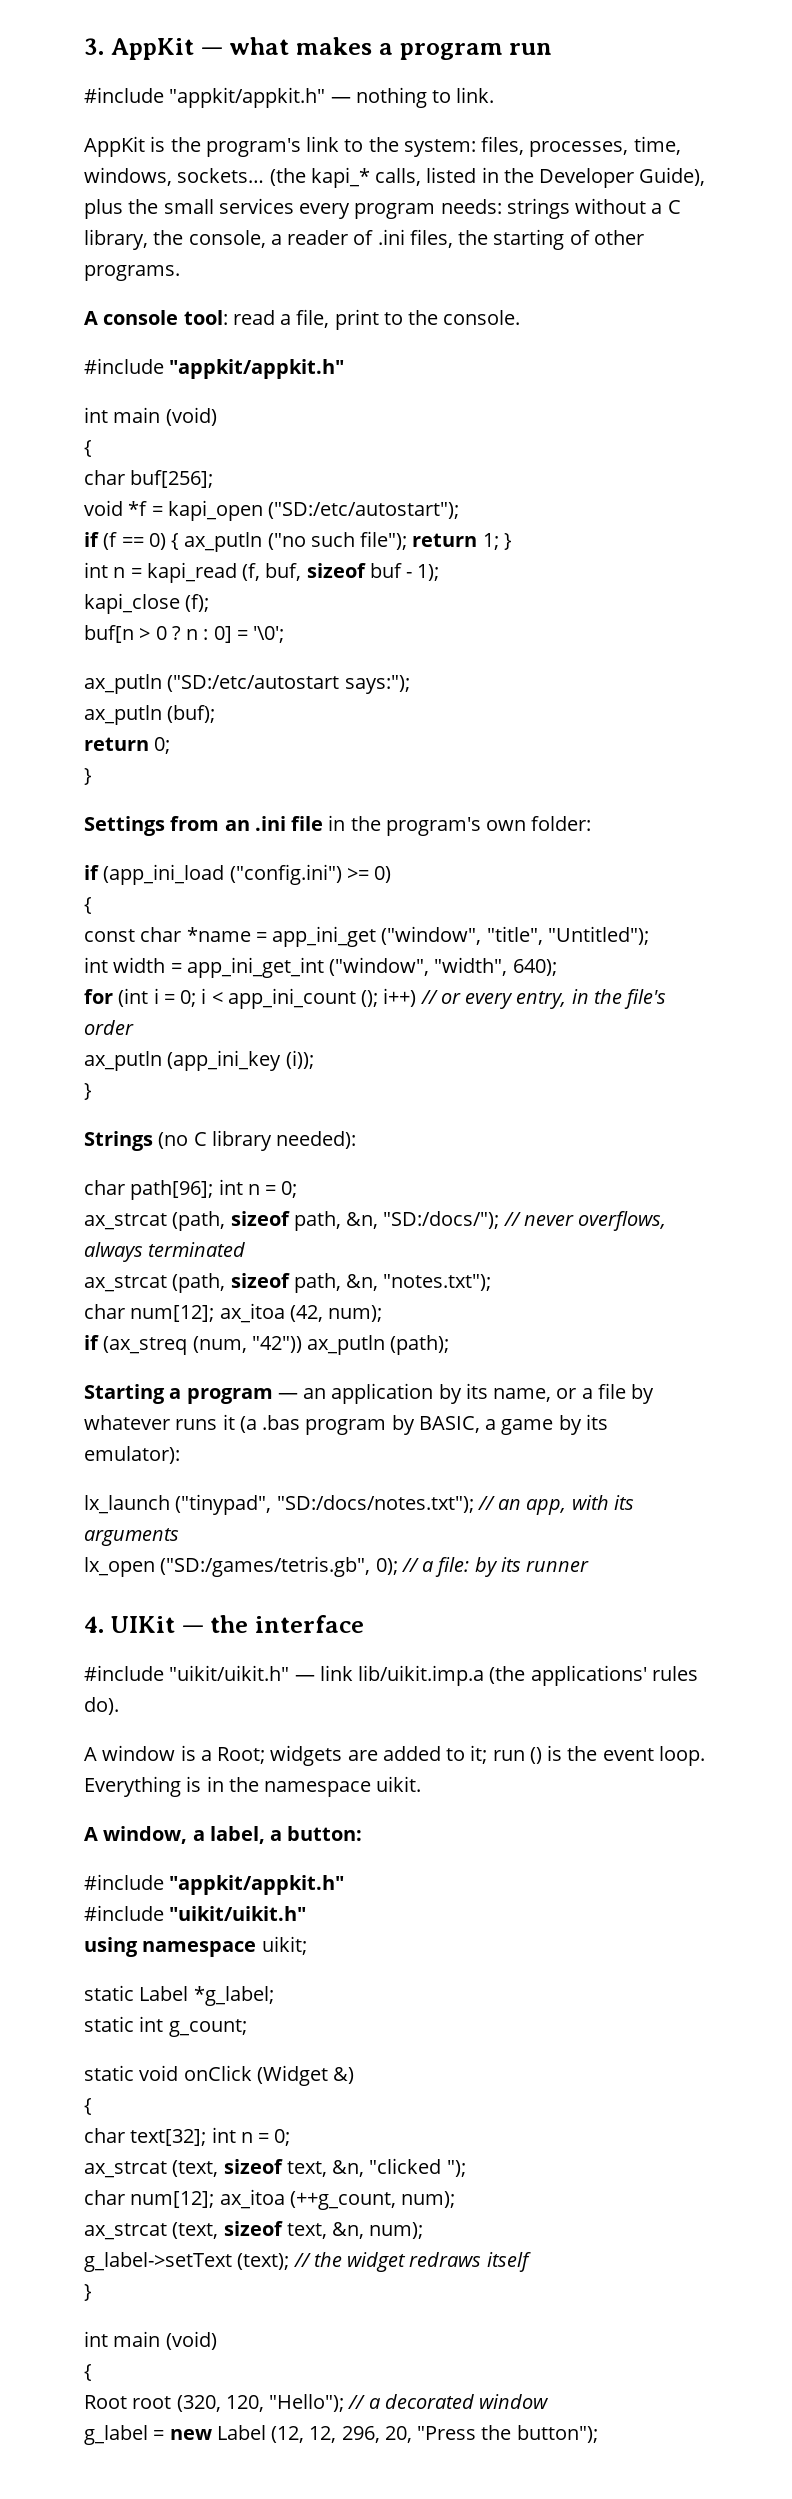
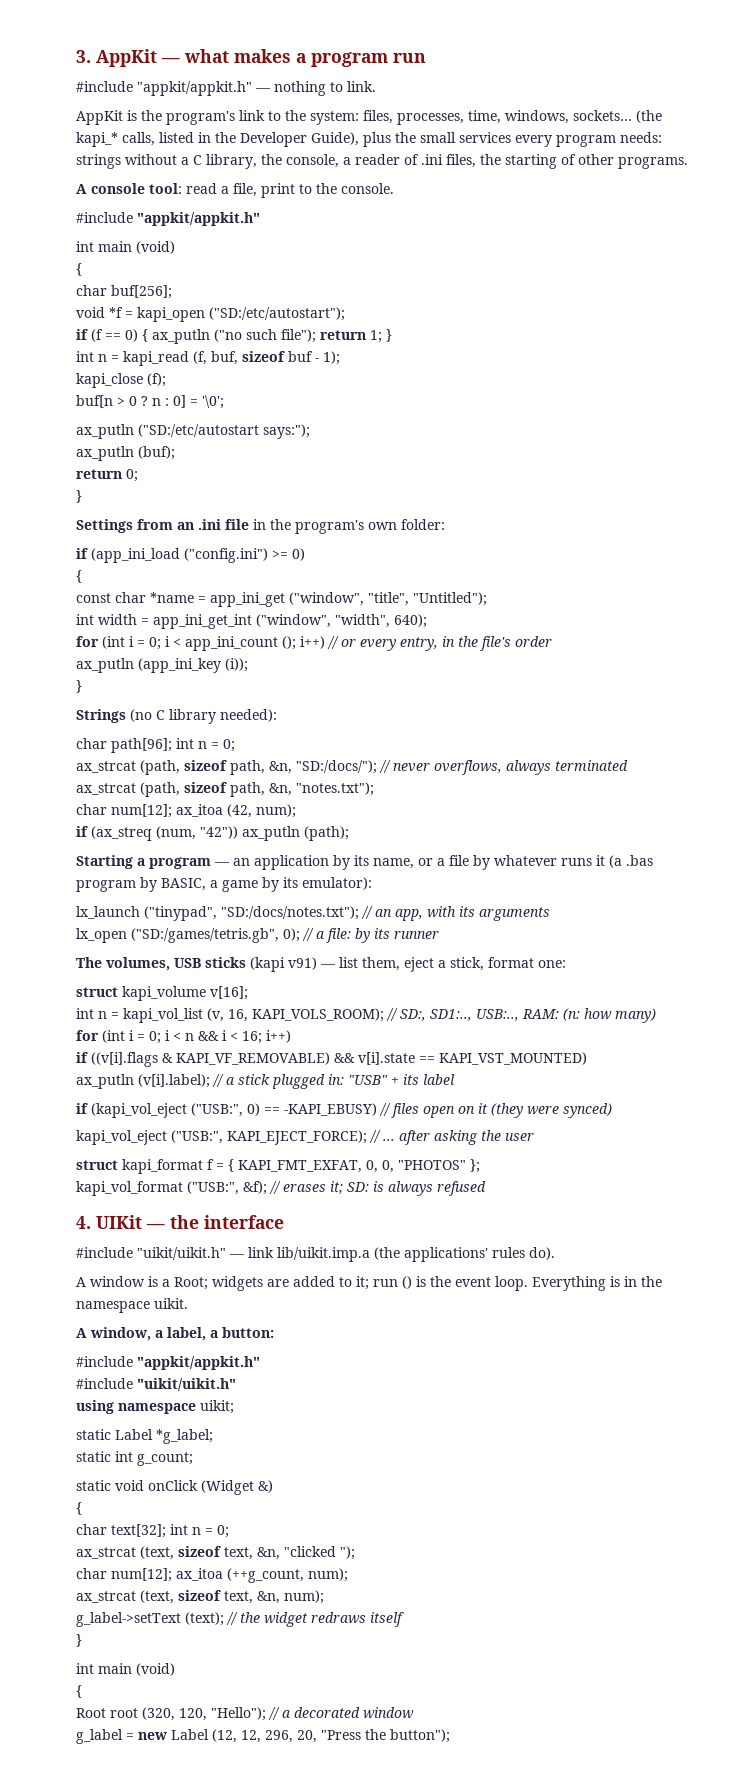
(590, 1566) none -> [76,957,566,972] [76,986,248,1001] [76,1008,656,1023] [76,1030,291,1044] [76,1052,587,1067] [76,1074,455,1089] [76,1103,612,1118] [76,1130,534,1145] [76,1159,480,1174] [76,1181,486,1196] // The volumes, USB sticks (kapi v91) — list them, eject a stick, format one: // struct kapi_volume v[16]; // int n = kapi_vol_list (v, 16, KAPI_VOLS_ROOM); // SD:, SD1:.., USB:.., RAM: (n: how many) // for (int i = 0; i < n && i < 16; i++) // if ((v[i].flags & KAPI_VF_REMOVABLE) && v[i].state == KAPI_VST_MOUNTED) // ax_putln (v[i].label); // a stick plugged in: "USB" + its label // if (kapi_vol_eject ("USB:", 0) == -KAPI_EBUSY) // files open on it (they were synced) // kapi_vol_eject ("USB:", KAPI_EJECT_FORCE); // ... after asking the user // struct kapi_format f = { KAPI_FMT_EXFAT, 0, 0, "PHOTOS" }; // kapi_vol_format ("USB:", &f); // erases it; SD: is always refused

